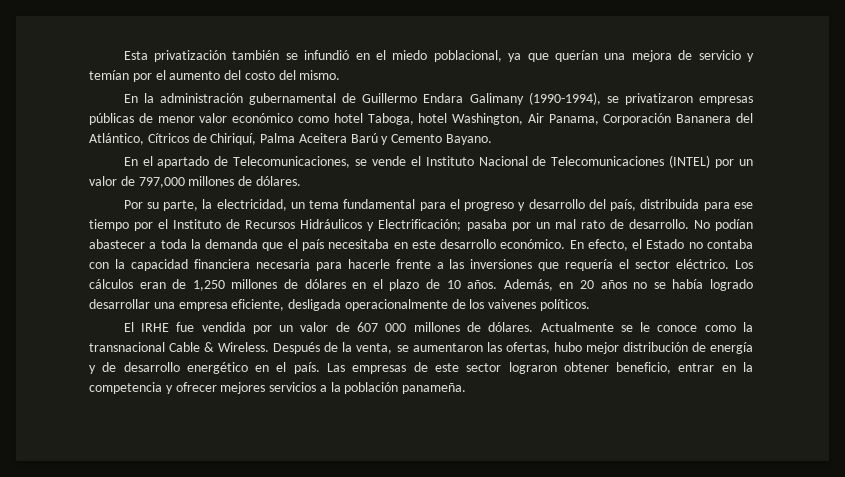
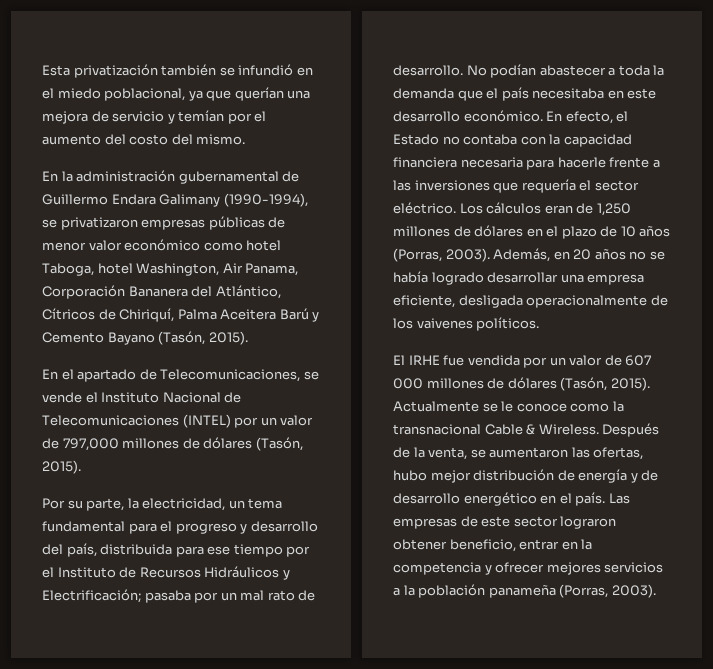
[446,134,493,145] Bayano. -> [107,331,248,345] Bayano (Tasón, 2015).
[255,176,301,186] dólares. -> [203,437,303,451] [42,460,81,474] dólares (Tasón, 2015).
[467,280,498,289] años. -> [639,226,671,237] [393,248,490,262] años (Porras, 2003).
[488,322,534,332] dólares. -> [507,377,650,391] dólares (Tasón, 2015).
[402,383,467,394] panameña. -> [488,584,656,598] panameña (Porras, 2003).

